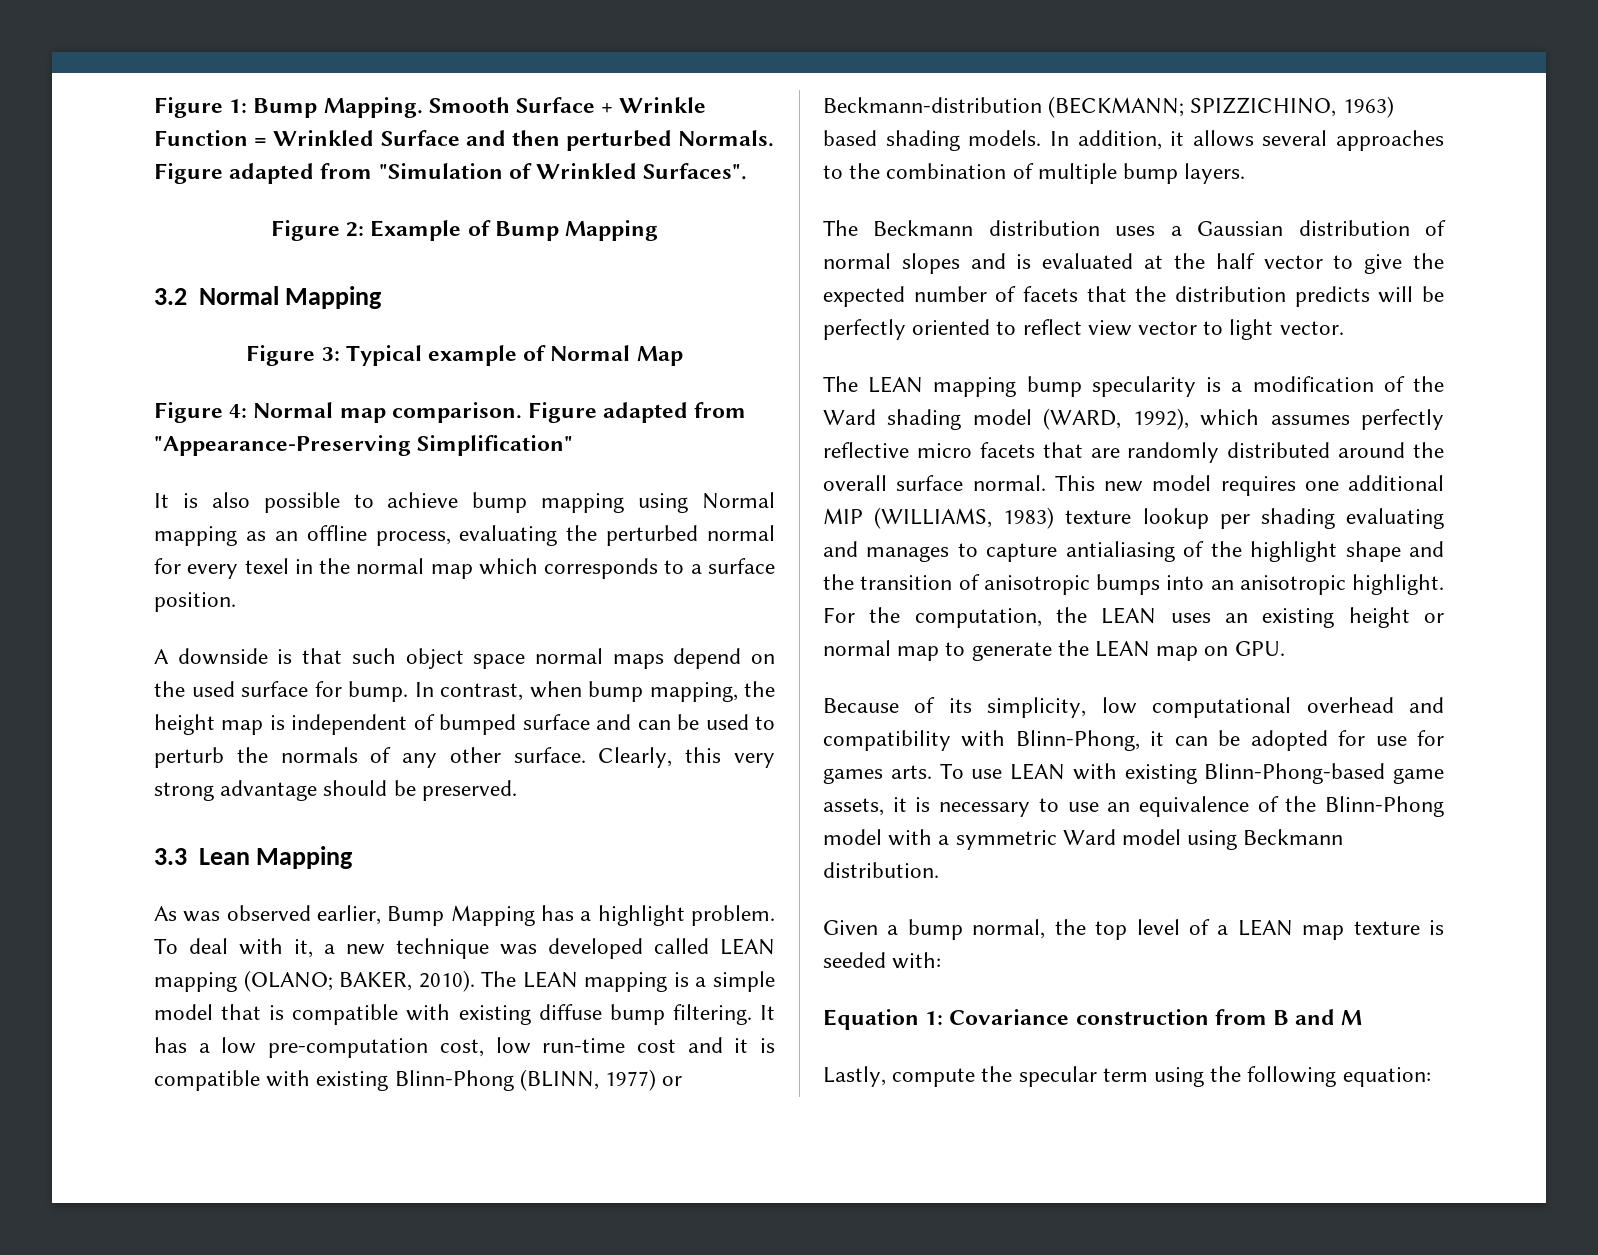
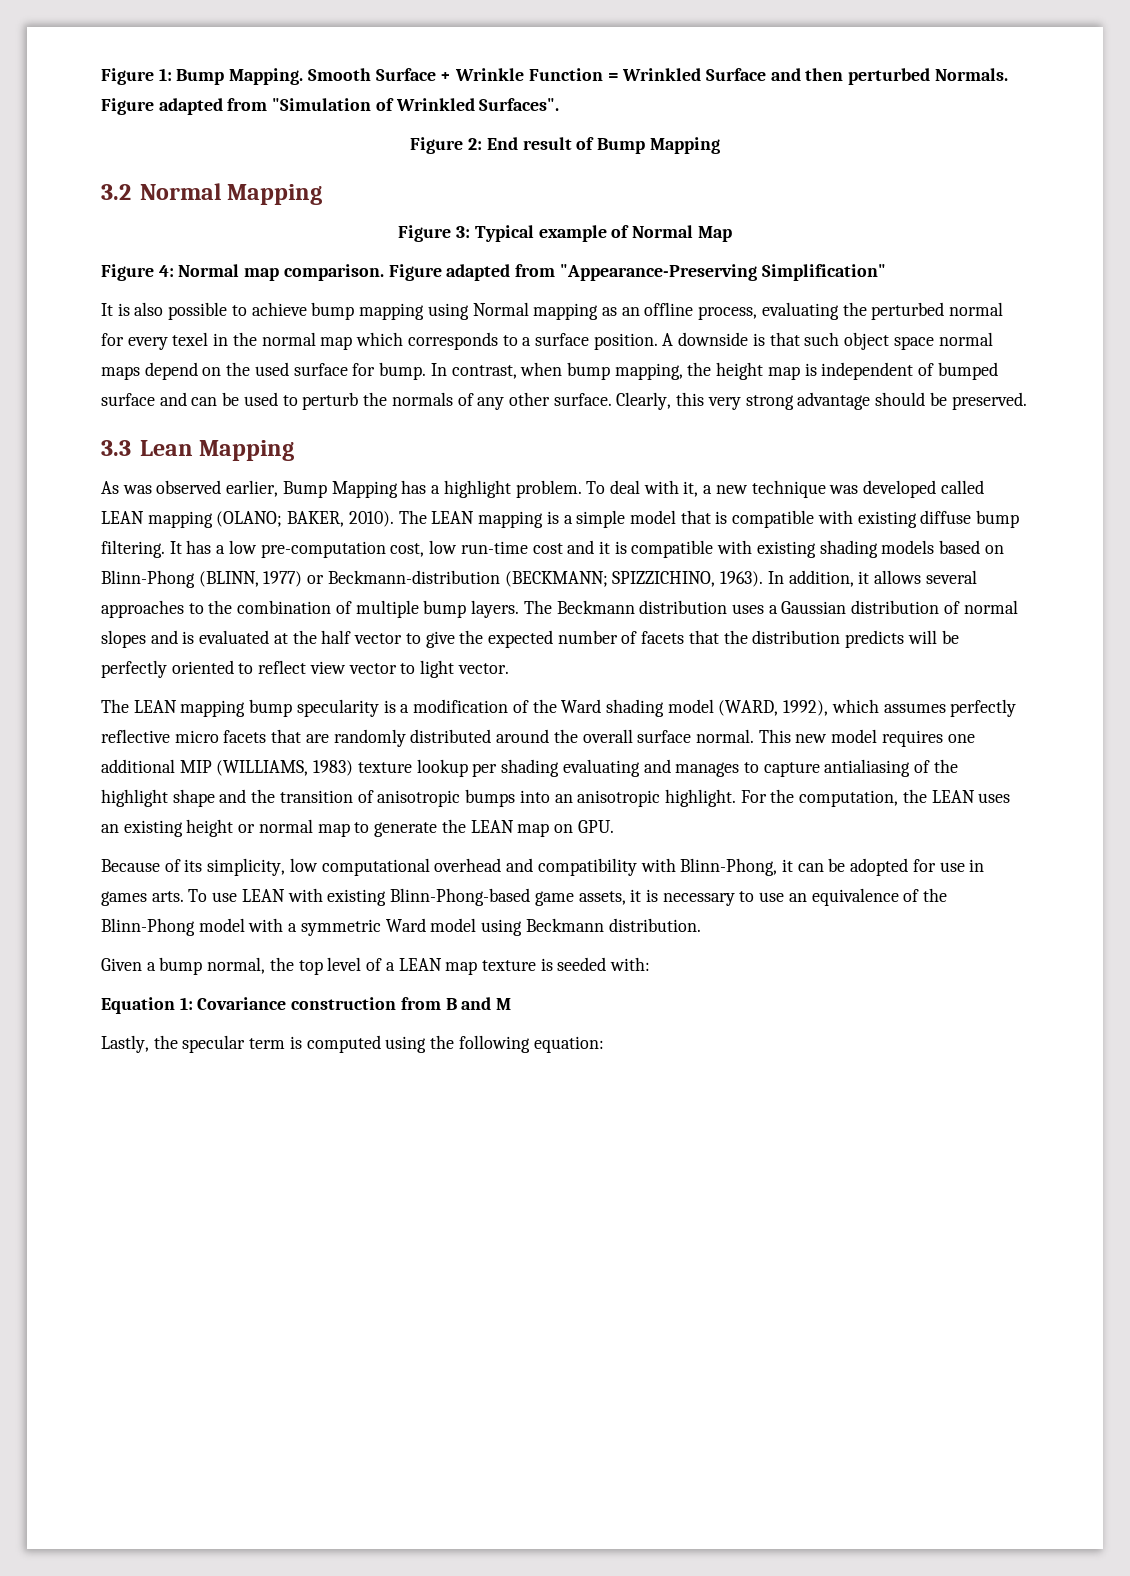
[370,220,462,241] Example -> [486,137,572,150] End result
(236, 602) // -> (658, 341) none
(389, 1081) none -> [819,540,1004,558] shading models based on
[1342,96,1394,118] [823,130,1042,151] 1963) based shading models. -> [720,571,764,587] 1963).
(1246, 173) // -> (520, 609) none
[1417,730,1444,746] for -> [969,859,985,872] in
[892,1068,976,1087] compute -> (149, 1044) none
(1148, 1075) none -> [289,1035,381,1053] is computed

